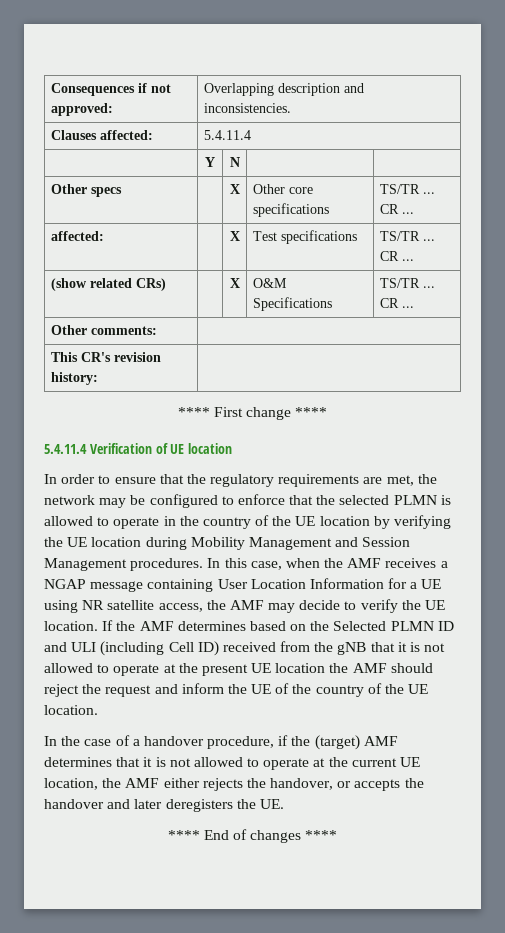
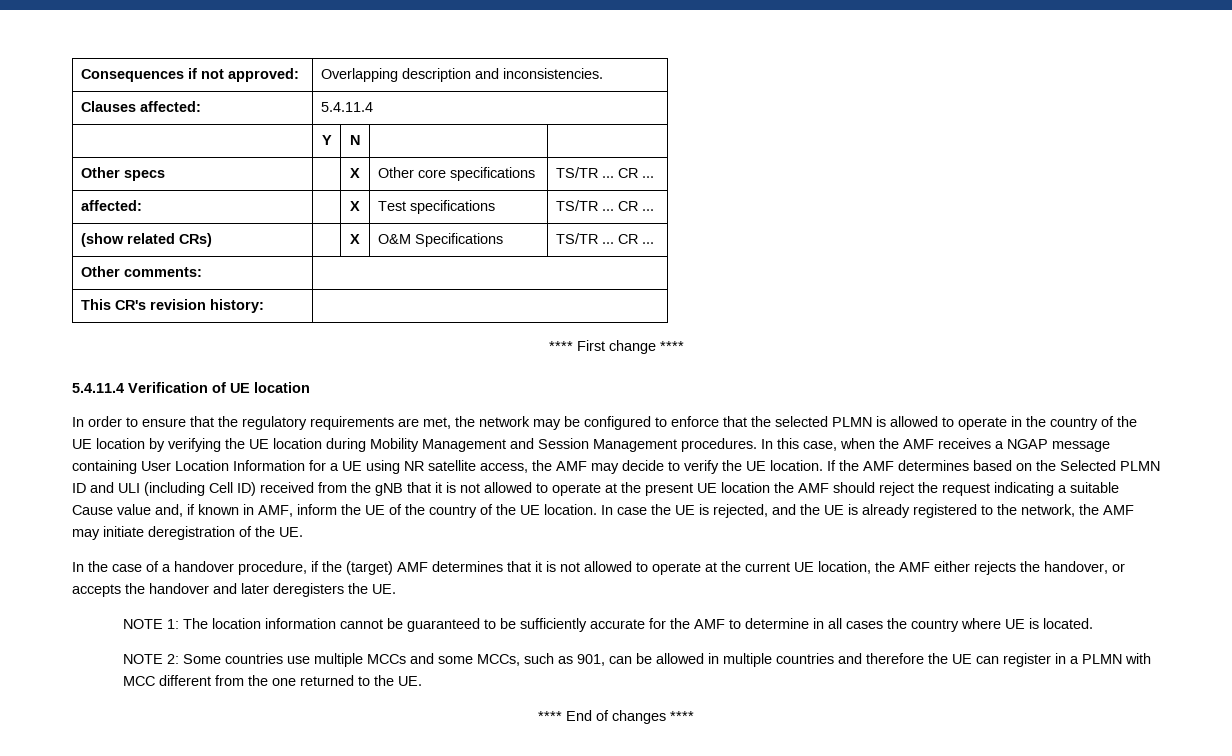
[154,684,178,694] and -> [994,482,1119,496] [72,504,293,517] indicating a suitable Cause value and, if known in AMF,
(98, 710) none -> [601,504,1134,518] [72,526,303,540] In case the UE is rejected, and the UE is already registered to the network, the AMF may initiate deregistration of the UE.
(284, 804) none -> [122,618,1093,632] [122,653,1151,667] [122,675,422,686] // NOTE 1: The location information cannot be guaranteed to be sufficiently accurate for the AMF to determine in all cases the country where UE is located. // NOTE 2: Some countries use multiple MCCs and some MCCs, such as 901, can be allowed in multiple countries and therefore the UE can register in a PLMN with MCC different from the one returned to the UE.

